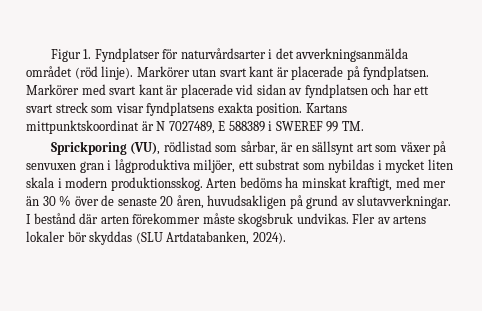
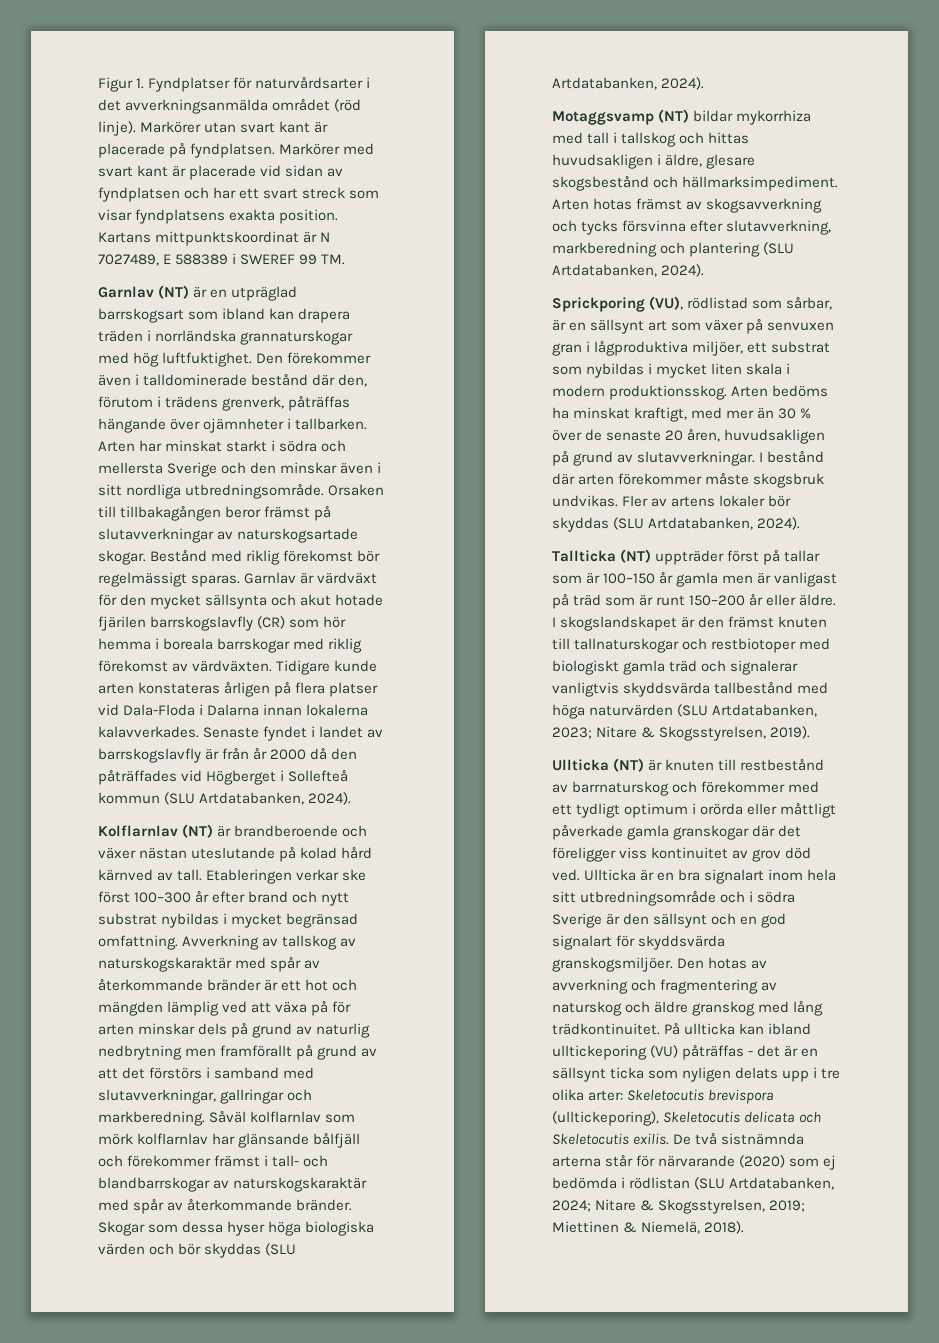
(364, 126) none -> [98,285,298,301] [98,308,351,323] [98,330,354,345] [98,352,372,367] [98,373,368,387] [98,395,351,411] [98,418,368,433] [98,440,347,452] [98,462,382,477] [98,483,385,499] [98,505,332,521] [98,528,359,543] [98,549,381,565] [98,572,378,587] [98,594,384,609] [98,616,347,631] [98,638,363,653] [98,660,378,675] [98,681,379,697] [98,704,369,716] [98,726,384,741] [98,747,358,763] [98,769,349,785] [98,792,352,805] [98,824,368,838] [98,846,373,862] [98,869,367,884] [98,890,350,906] [98,913,359,928] [98,935,357,950] [98,956,321,972] [98,978,358,991] [98,1000,352,1016] [98,1022,371,1038] [98,1044,378,1060] [98,1067,315,1079] [98,1089,313,1104] [98,1110,356,1126] [98,1132,361,1148] [98,1155,329,1167] [98,1177,368,1192] [98,1198,353,1214] [98,1221,375,1236] [98,1243,297,1258] [552,77,705,90] [552,109,812,125] [552,132,750,147] [552,154,756,169] [552,175,839,191] [552,198,823,213] [552,220,832,235] [552,242,795,257] [552,264,705,277] // Garnlav (NT) är en utpräglad barrskogsart som ibland kan drapera träden i norrländska grannaturskogar med hög luftfuktighet. Den förekommer även i talldominerade bestånd där den, förutom i trädens grenverk, påträffas hängande över ojämnheter i tallbarken. Arten har minskat starkt i södra och mellersta Sverige och den minskar även i sitt nordliga utbredningsområde. Orsaken till tillbakagången beror främst på slutavverkningar av naturskogsartade skogar. Bestånd med riklig förekomst bör regelmässigt sparas. Garnlav är värdväxt för den mycket sällsynta och akut hotade fjärilen barrskogslavfly (CR) som hör hemma i boreala barrskogar med riklig förekomst av värdväxten. Tidigare kunde arten konstateras årligen på flera platser vid Dala-Floda i Dalarna innan lokalerna kalavverkades. Senaste fyndet i landet av barrskogslavfly är från år 2000 då den påträffades vid Högberget i Sollefteå kommun (SLU Artdatabanken, 2024). // Kolflarnlav (NT) är brandberoende och växer nästan uteslutande på kolad hård kärnved av tall. Etableringen verkar ske först 100–300 år efter brand och nytt substrat nybildas i mycket begränsad omfattning. Avverkning av tallskog av naturskogskaraktär med spår av återkommande bränder är ett hot och mängden lämplig ved att växa på för arten minskar dels på grund av naturlig nedbrytning men framförallt på grund av att det förstörs i samband med slutavverkningar, gallringar och markberedning. Såväl kolflarnlav som mörk kolflarnlav har glänsande bålfjäll och förekommer främst i tall- och blandbarrskogar av naturskogskaraktär med spår av återkommande bränder. Skogar som dessa hyser höga biologiska värden och bör skyddas (SLU Artdatabanken, 2024). // Motaggsvamp (NT) bildar mykorrhiza med tall i tallskog och hittas huvudsakligen i äldre, glesare skogsbestånd och hällmarksimpediment. Arten hotas främst av skogsavverkning och tycks försvinna efter slutavverkning, markberedning och plantering (SLU Artdatabanken, 2024).
(286, 238) none -> [552,549,821,565] [552,571,838,587] [552,593,837,609] [552,616,828,631] [552,638,831,653] [552,660,799,675] [552,681,829,697] [552,704,818,719] [552,726,811,741] [552,758,825,772] [552,781,820,796] [552,802,837,818] [552,824,802,840] [552,847,812,862] [552,869,837,884] [552,890,796,906] [552,913,787,928] [552,935,726,950] [552,957,768,972] [552,979,778,994] [552,1000,824,1016] [552,1022,812,1035] [552,1044,819,1060] [552,1067,841,1082] [552,1089,775,1104] [552,1111,822,1126] [552,1132,805,1145] [552,1154,837,1170] [552,1177,835,1190] [552,1199,806,1214] [552,1221,745,1234] // Tallticka (NT) uppträder först på tallar som är 100–150 år gamla men är vanligast på träd som är runt 150–200 år eller äldre. I skogslandskapet är den främst knuten till tallnaturskogar och restbiotoper med biologiskt gamla träd och signalerar vanligtvis skyddsvärda tallbestånd med höga naturvärden (SLU Artdatabanken, 2023; Nitare & Skogsstyrelsen, 2019). // Ullticka (NT) är knuten till restbestånd av barrnaturskog och förekommer med ett tydligt optimum i orörda eller måttligt påverkade gamla granskogar där det föreligger viss kontinuitet av grov död ved. Ullticka är en bra signalart inom hela sitt utbredningsområde och i södra Sverige är den sällsynt och en god signalart för skyddsvärda granskogsmiljöer. Den hotas av avverkning och fragmentering av naturskog och äldre granskog med lång trädkontinuitet. På ullticka kan ibland ulltickeporing (VU) påträffas - det är en sällsynt ticka som nyligen delats upp i tre olika arter: Skeletocutis brevispora (ulltickeporing), Skeletocutis delicata och Skeletocutis exilis. De två sistnämnda arterna står för närvarande (2020) som ej bedömda i rödlistan (SLU Artdatabanken, 2024; Nitare & Skogsstyrelsen, 2019; Miettinen & Niemelä, 2018).

